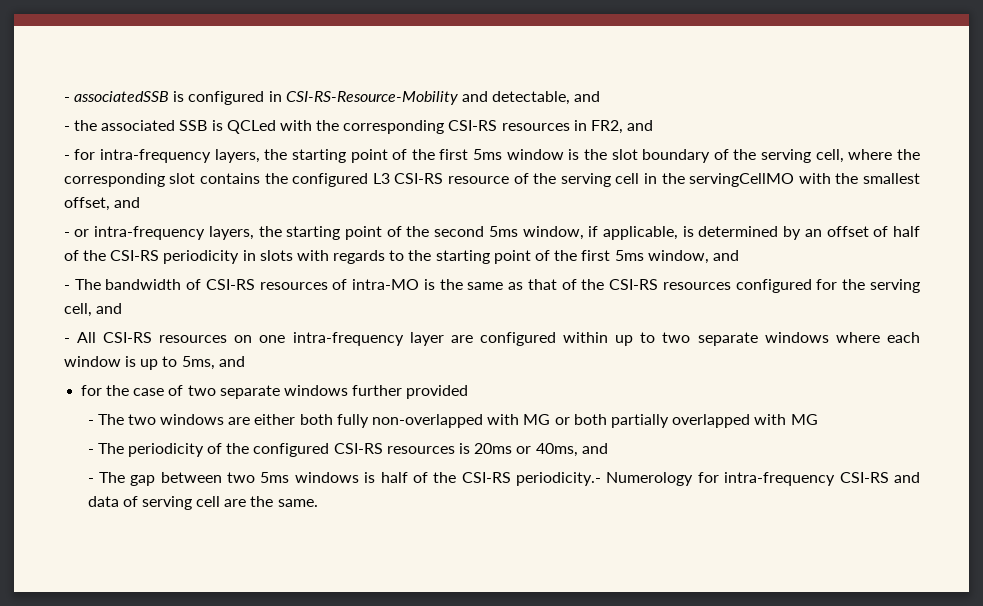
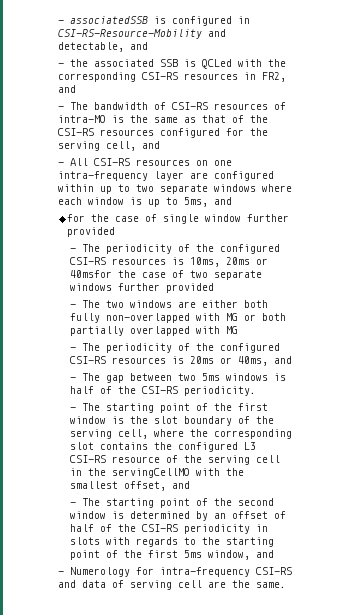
[63,149,920,163] [63,173,921,187] [63,197,140,211] [63,226,921,240] [63,250,739,264] // - for intra-frequency layers, the starting point of the first 5ms window is the slot boundary of the serving cell, where the corresponding slot contains the configured L3 CSI-RS resource of the serving cell in the servingCellMO with the smallest offset, and // - or intra-frequency layers, the starting point of the second 5ms window, if applicable, is determined by an offset of half of the CSI-RS periodicity in slots with regards to the starting point of the first 5ms window, and -> (77, 89) none
(184, 390) none -> [163,214,290,224] [67,227,116,237] [70,244,281,254] [70,257,269,267] [70,270,185,278] single window further provided // - The periodicity of the configured CSI-RS resources is 10ms, 20ms or 40msfor the case of
[516,472,602,486] periodicity.- -> [184,386,257,396] [70,403,269,413] [70,416,275,426] [70,429,293,439] [70,442,257,452] [70,455,281,465] [70,468,245,478] [70,481,191,491] [70,498,275,508] [70,511,287,521] [70,524,269,534] [70,537,275,547] [70,550,275,560] [58,571,65,575] periodicity. // - The starting point of the first window is the slot boundary of the serving cell, where the corresponding slot contains the configured L3 CSI-RS resource of the serving cell in the servingCellMO with the smallest offset, and // - The starting point of the second window is determined by an offset of half of the CSI-RS periodicity in slots with regards to the starting point of the first 5ms window, and // -

